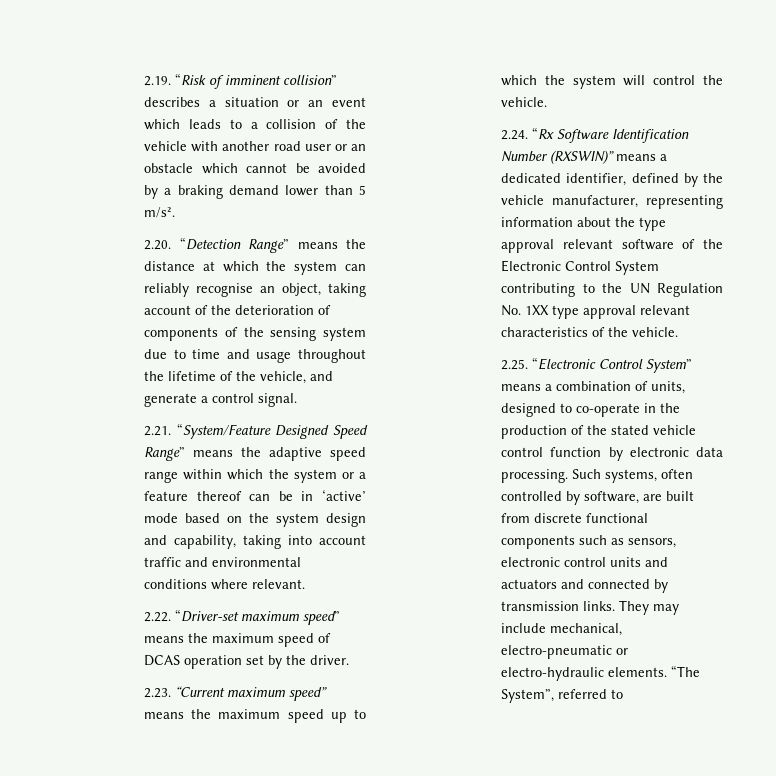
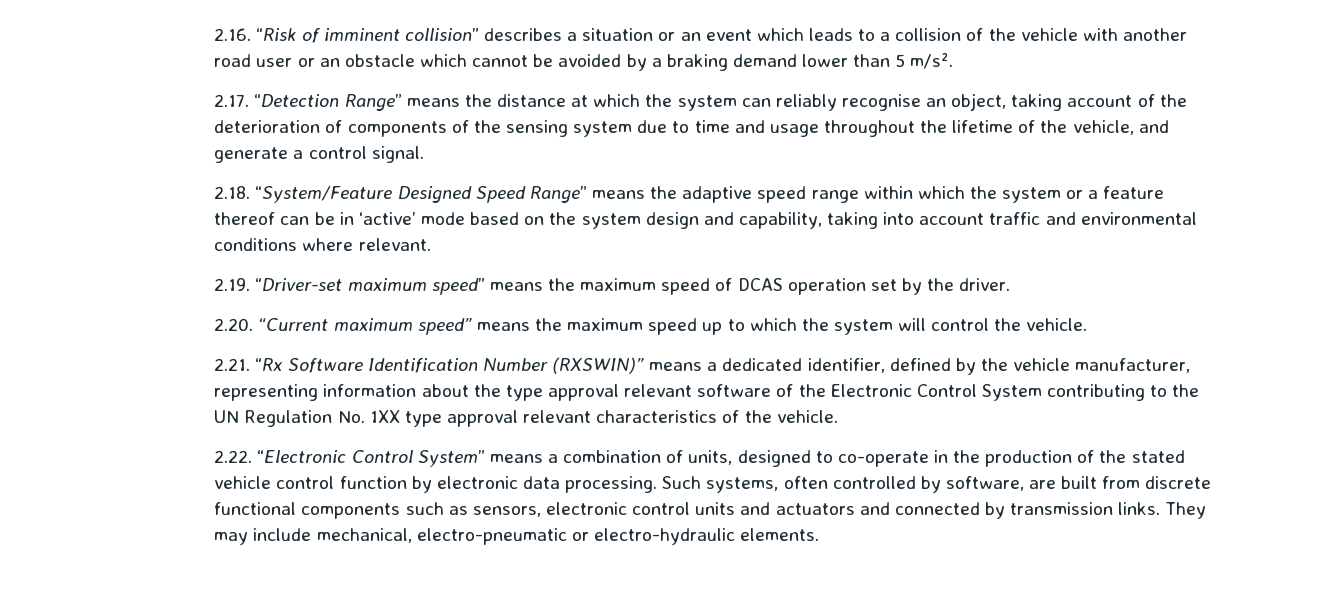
[144,76,172,86] 2.19. -> [214,28,252,41] 2.16.
[144,240,172,250] 2.20. -> [214,94,250,107] 2.17.
[144,426,172,436] 2.21. -> [214,186,251,199] 2.18.
[144,612,172,622] 2.22. -> [214,278,251,291] 2.19.
[144,688,172,698] 2.23. -> [214,318,254,331] 2.20.
[501,130,529,140] 2.24. -> [214,358,251,371] 2.21.
[501,359,529,370] 2.25. -> [214,450,253,463] 2.22.
[671,665,701,677] [501,689,624,703] “The System”, referred to -> (820, 534) none

